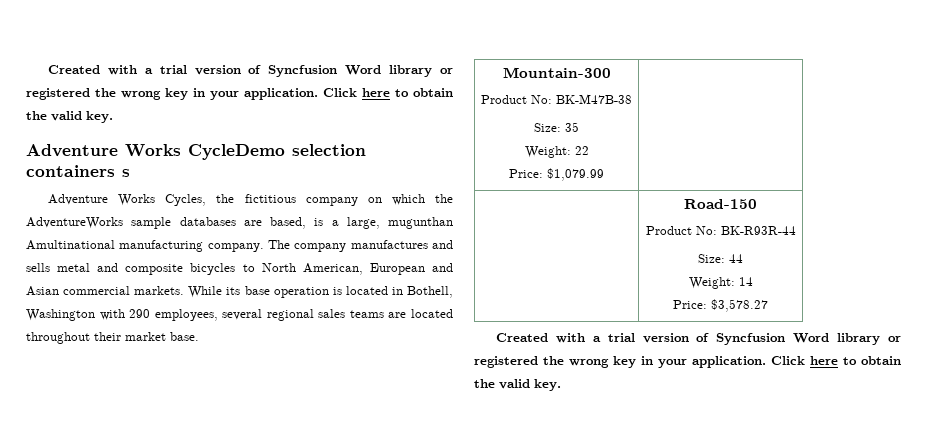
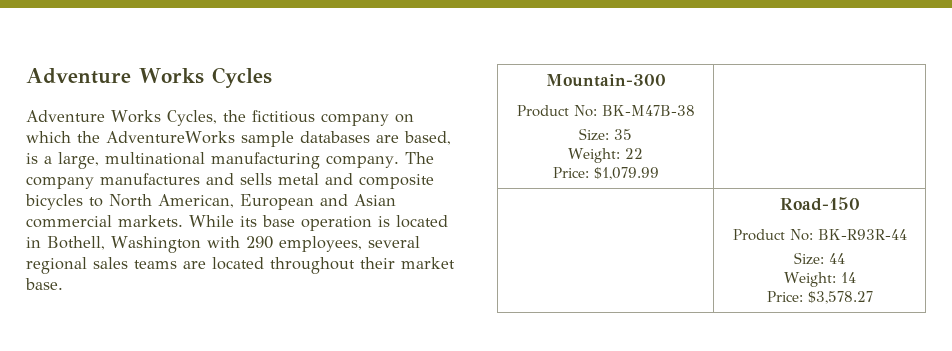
[48,65,454,77] [26,88,453,100] [26,111,113,123] [26,144,366,160] [26,165,130,177] Created with a trial version of Syncfusion Word library or registered the wrong key in your application. Click here to obtain the valid key. // Adventure Works CycleDemo selection containers s -> [26,67,272,88] Adventure Works Cycles
[388,217,453,229] [26,240,115,250] mugunthan Amultinational -> [105,152,205,165] multinational
[496,333,901,345] [474,356,901,368] [474,379,561,391] // Created with a trial version of Syncfusion Word library or registered the wrong key in your application. Click here to obtain the valid key. -> (873, 297) none

